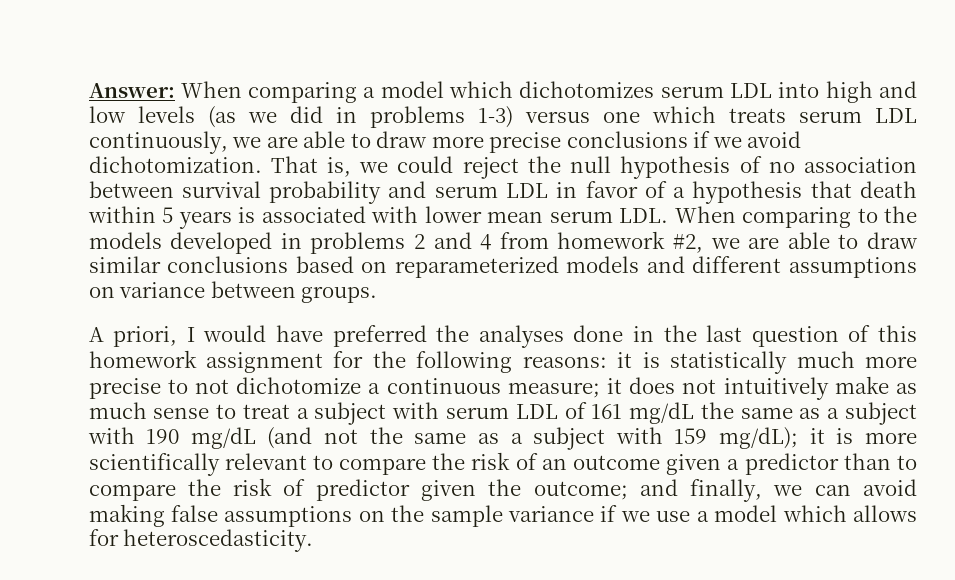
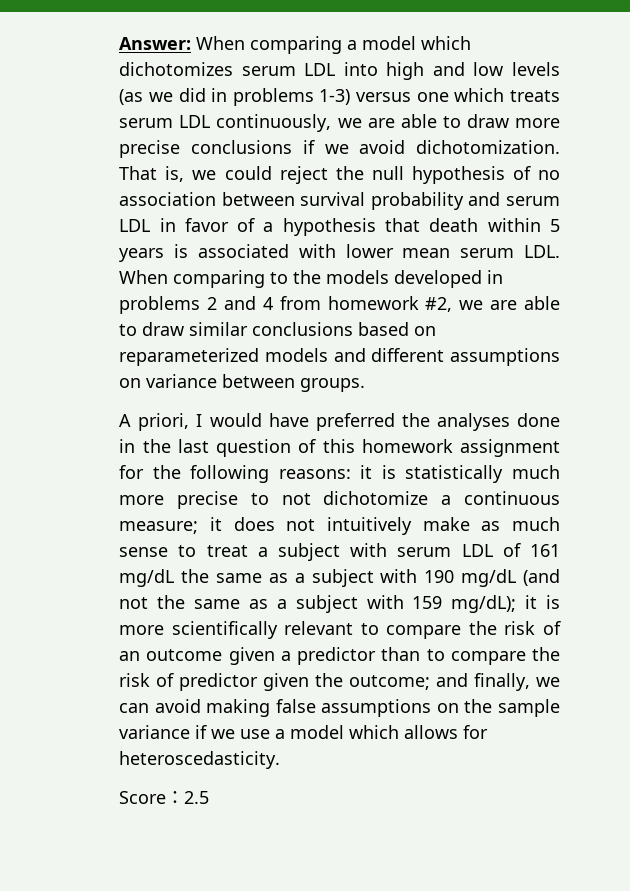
(314, 540) none -> [119,791,210,804] // Score：2.5

